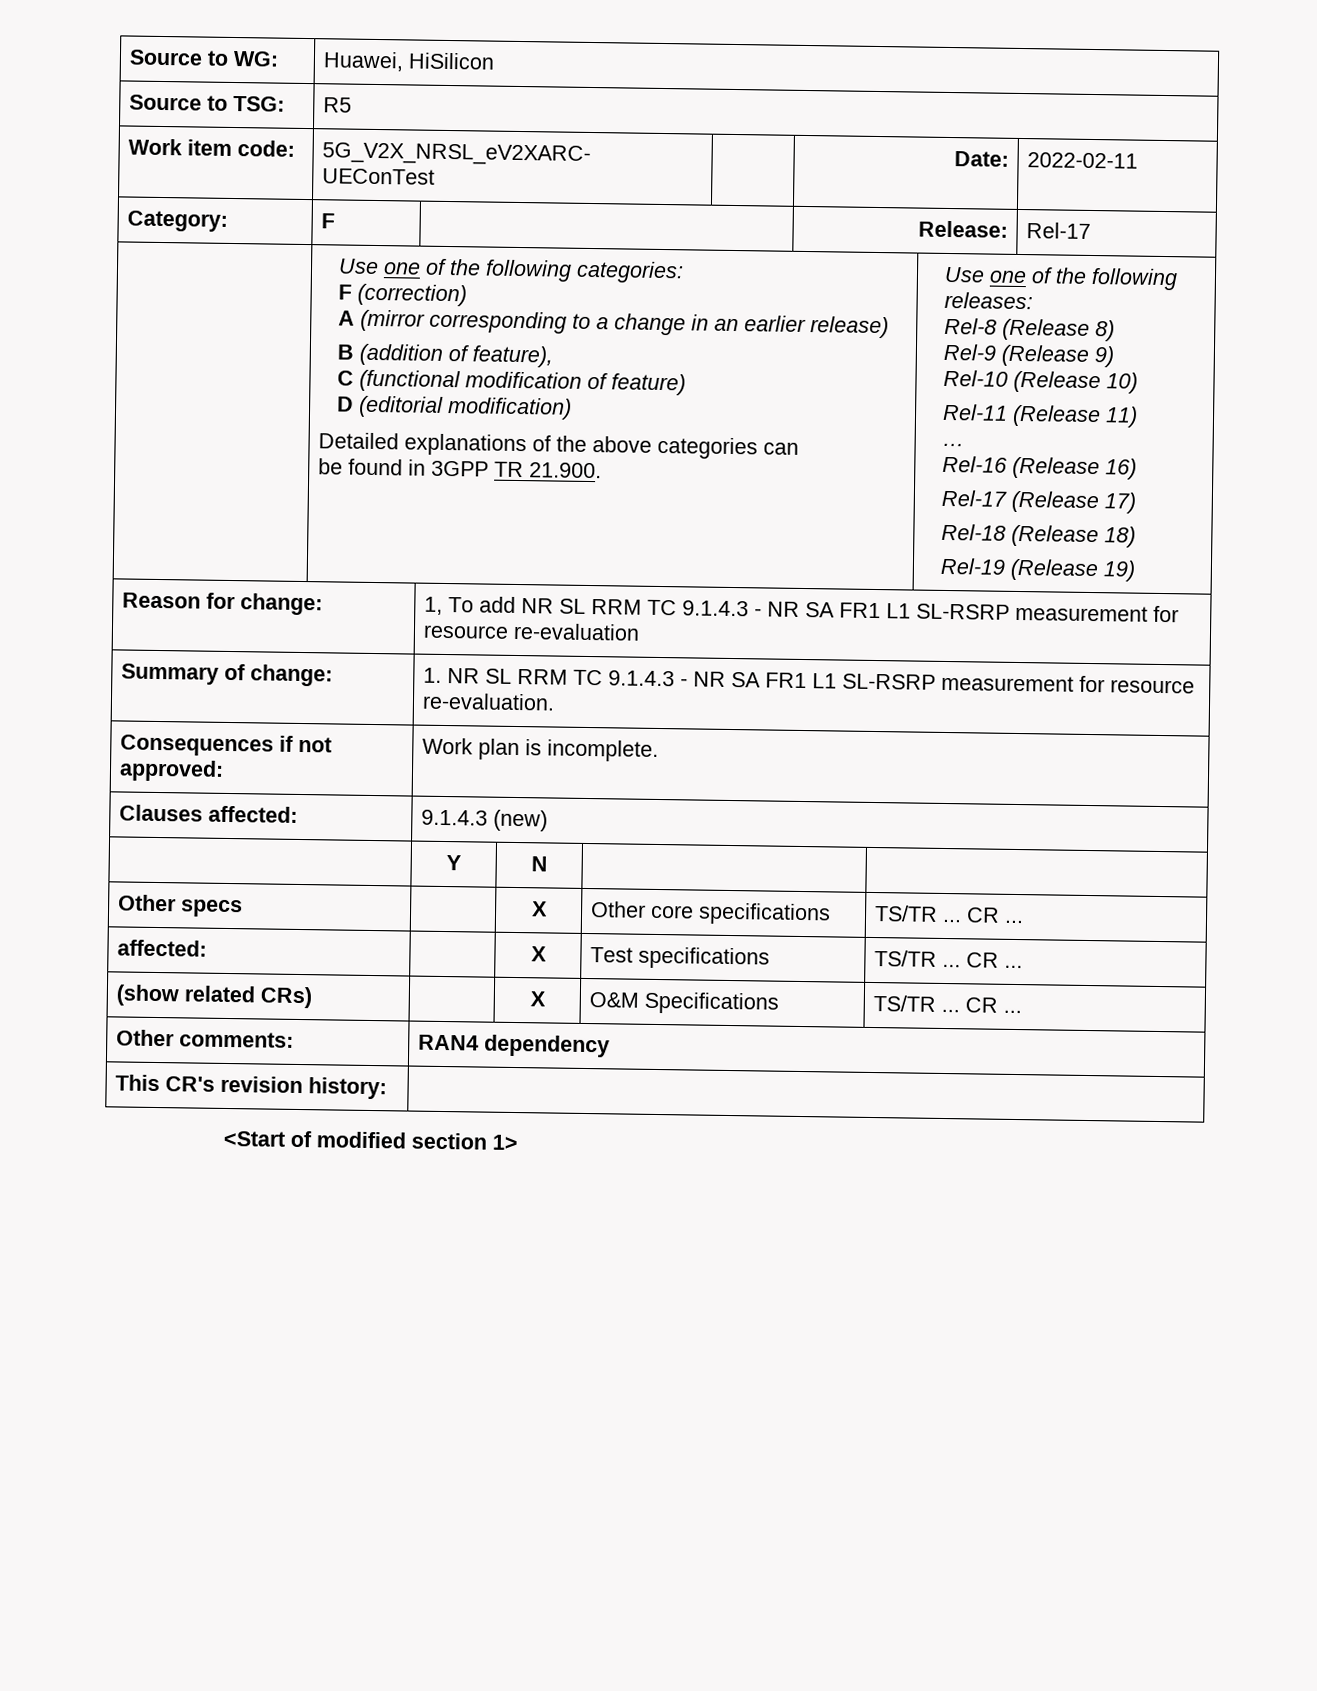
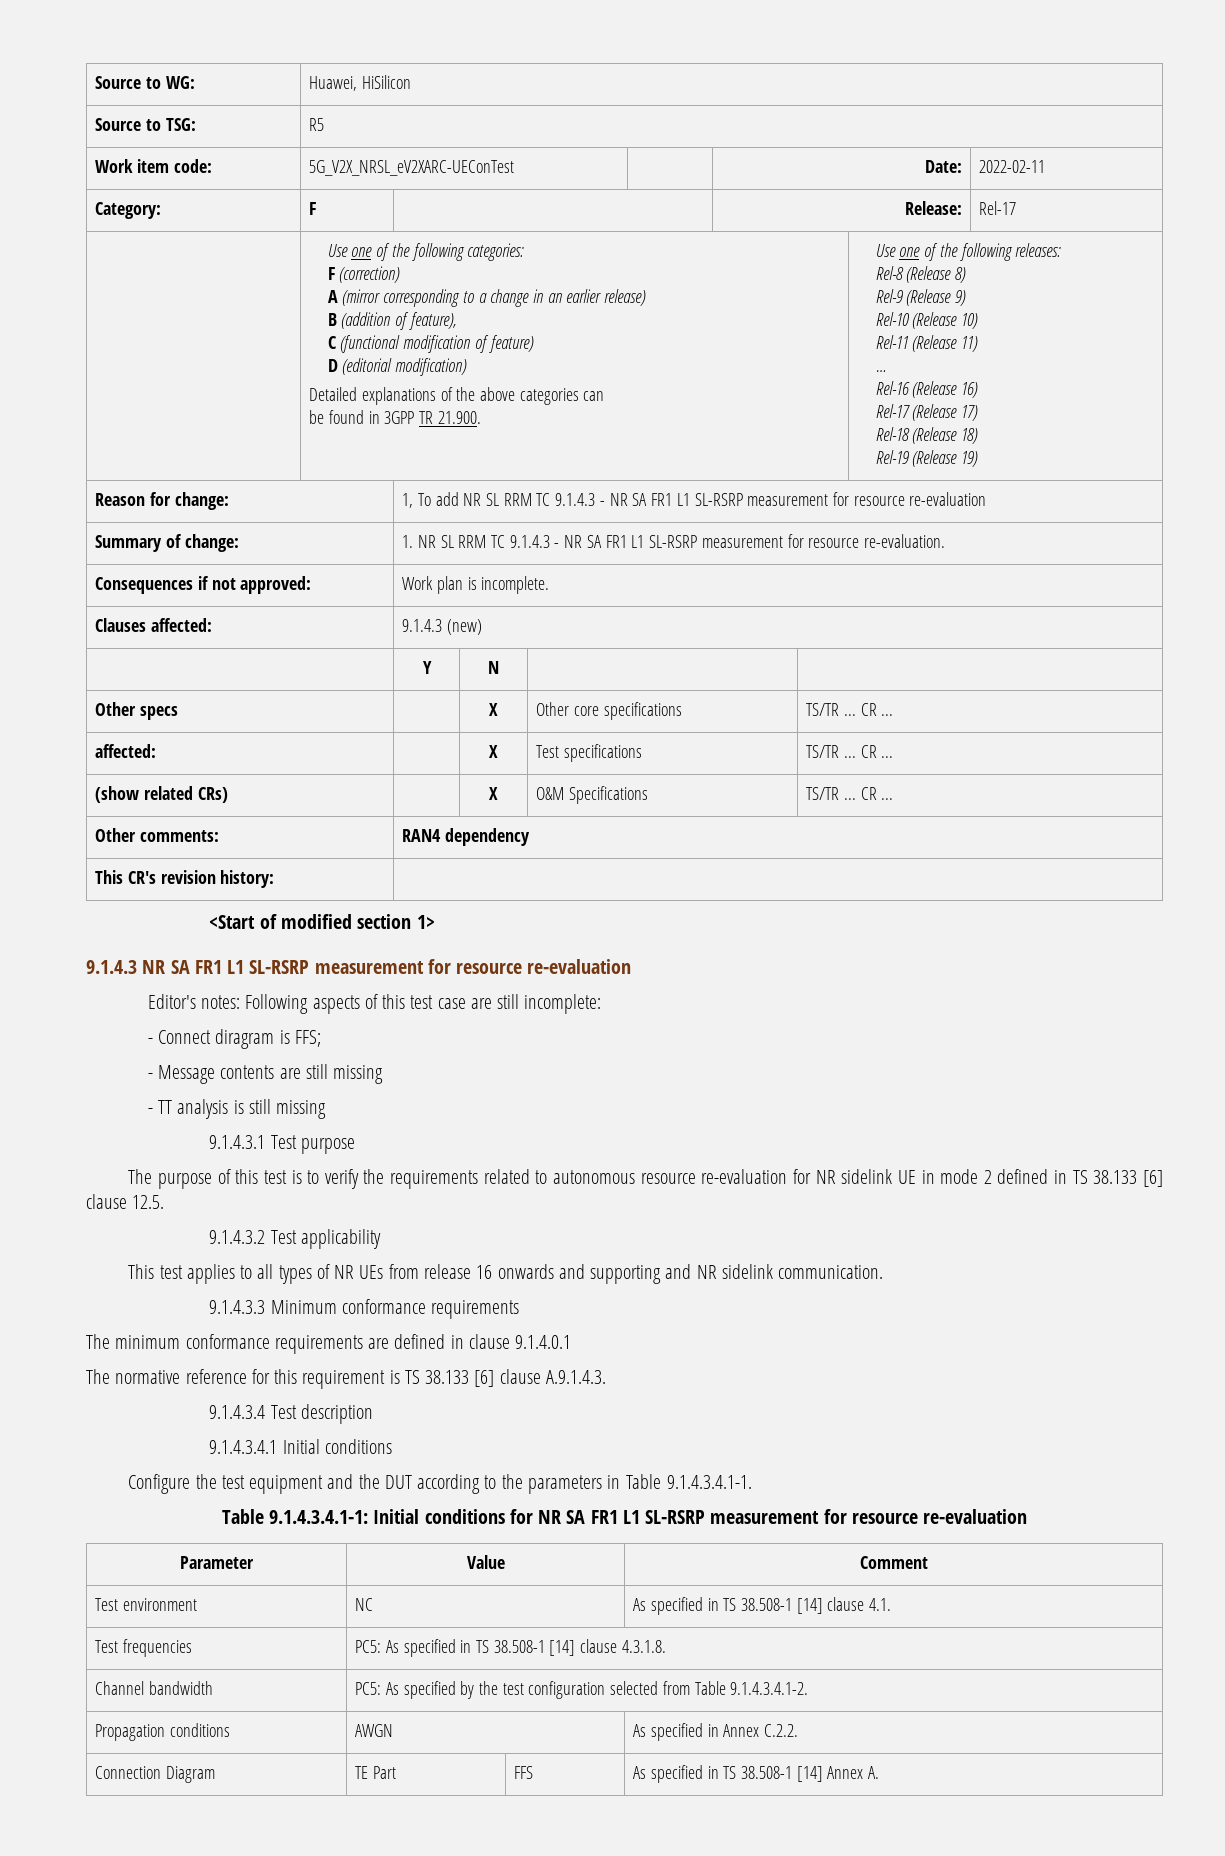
(518, 1142) none -> [86,959,632,974] [147,994,602,1014] [147,1029,321,1049] [147,1064,384,1084] [147,1099,327,1119] [209,1135,355,1154] [128,1169,1163,1189] [86,1194,165,1209] [209,1229,381,1249] [128,1264,884,1284] [209,1299,520,1319] [86,1334,572,1354] [86,1369,606,1389] [209,1404,373,1424] [209,1439,392,1454] [128,1474,752,1494] [221,1509,1028,1524] [180,1556,254,1569] [466,1555,505,1569] [859,1556,928,1569] [95,1598,197,1611] [355,1598,374,1611] [633,1597,892,1615] [95,1639,192,1657] [355,1639,666,1657] [95,1681,213,1695] [355,1681,809,1699] [95,1723,230,1741] [355,1724,394,1737] [633,1723,799,1741] [95,1766,215,1783] [355,1766,396,1779] [514,1766,534,1779] [633,1765,880,1783] // 9.1.4.3 NR SA FR1 L1 SL-RSRP measurement for resource re-evaluation // Editor's notes: Following aspects of this test case are still incomplete: // - Connect diragram is FFS; // - Message contents are still missing // - TT analysis is still missing // 9.1.4.3.1 Test purpose // The purpose of this test is to verify the requirements related to autonomous resource re-evaluation for NR sidelink UE in mode 2 defined in TS 38.133 [6] clause 12.5. // 9.1.4.3.2 Test applicability // This test applies to all types of NR UEs from release 16 onwards and supporting and NR sidelink communication. // 9.1.4.3.3 Minimum conformance requirements // The minimum conformance requirements are defined in clause 9.1.4.0.1 // The normative reference for this requirement is TS 38.133 [6] clause A.9.1.4.3. // 9.1.4.3.4 Test description // 9.1.4.3.4.1 Initial conditions // Configure the test equipment and the DUT according to the parameters in Table 9.1.4.3.4.1-1. // Table 9.1.4.3.4.1-1: Initial conditions for NR SA FR1 L1 SL-RSRP measurement for resource re-evaluation // Parameter | Value | Comment // Test environment | NC | As specified in TS 38.508-1 [14] clause 4.1. // Test frequencies | PC5: As specified in TS 38.508-1 [14] clause 4.3.1.8. // Channel bandwidth | PC5: As specified by the test configuration selected from Table 9.1.4.3.4.1-2. // Propagation conditions | AWGN | As specified in Annex C.2.2. // Connection Diagram | TE Part | FFS | As specified in TS 38.508-1 [14] Annex A.

